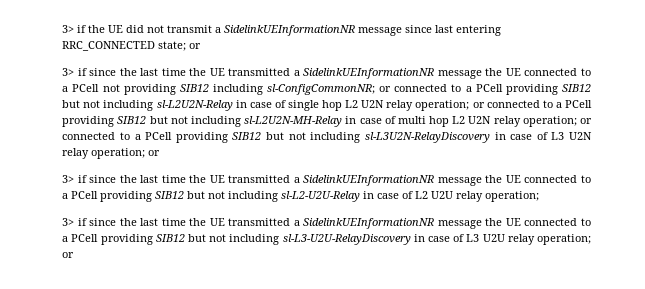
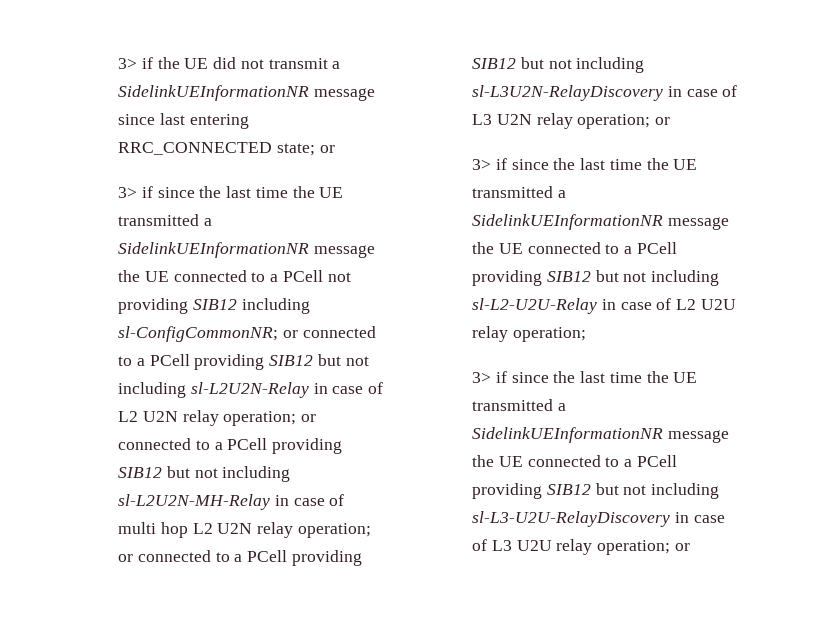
[287,100,343,111] single hop -> (384, 388) none

